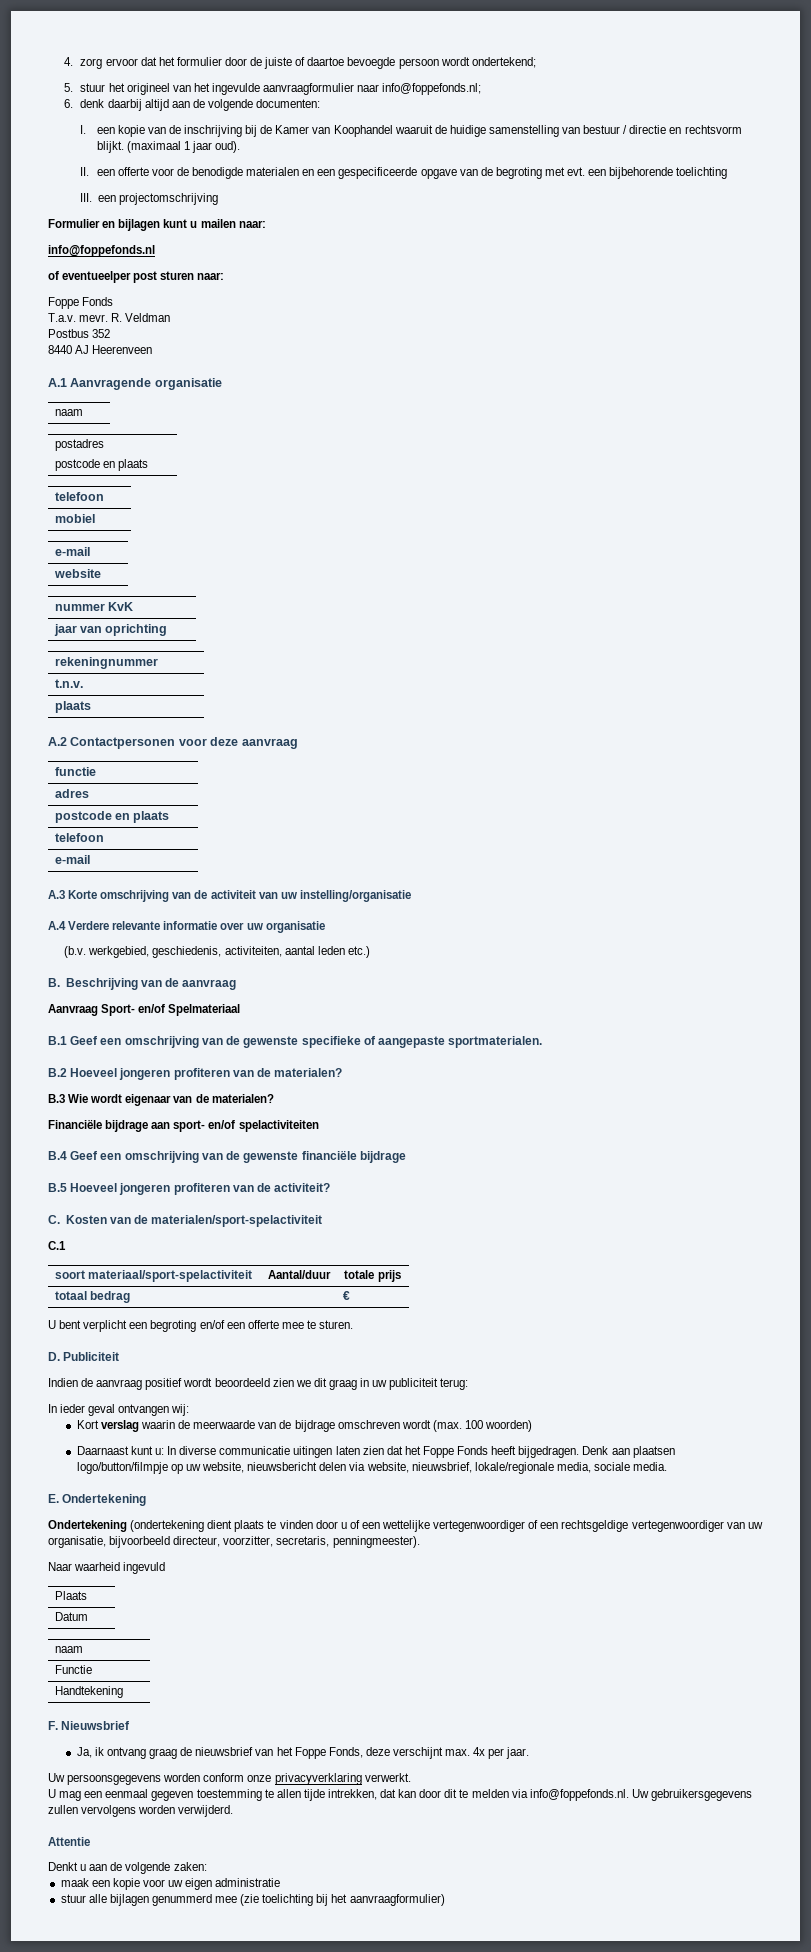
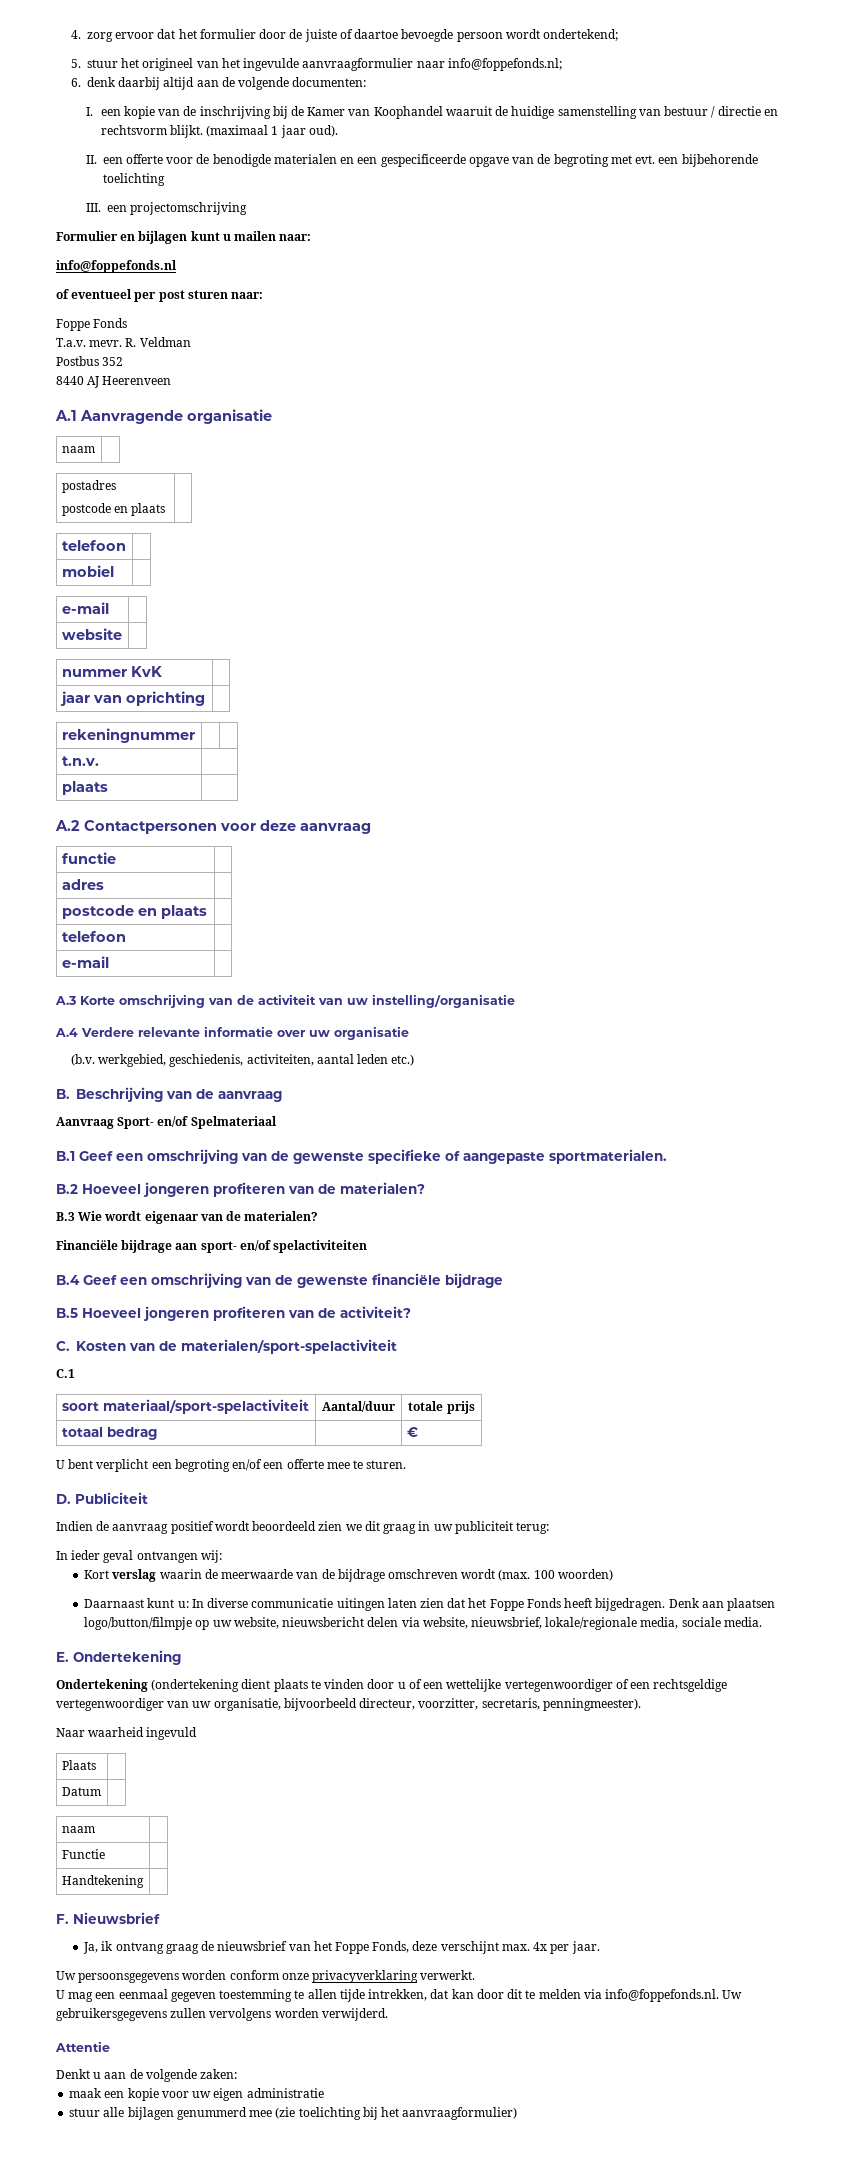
[62,271,132,283] eventueelper -> [71,289,157,302] eventueel per

